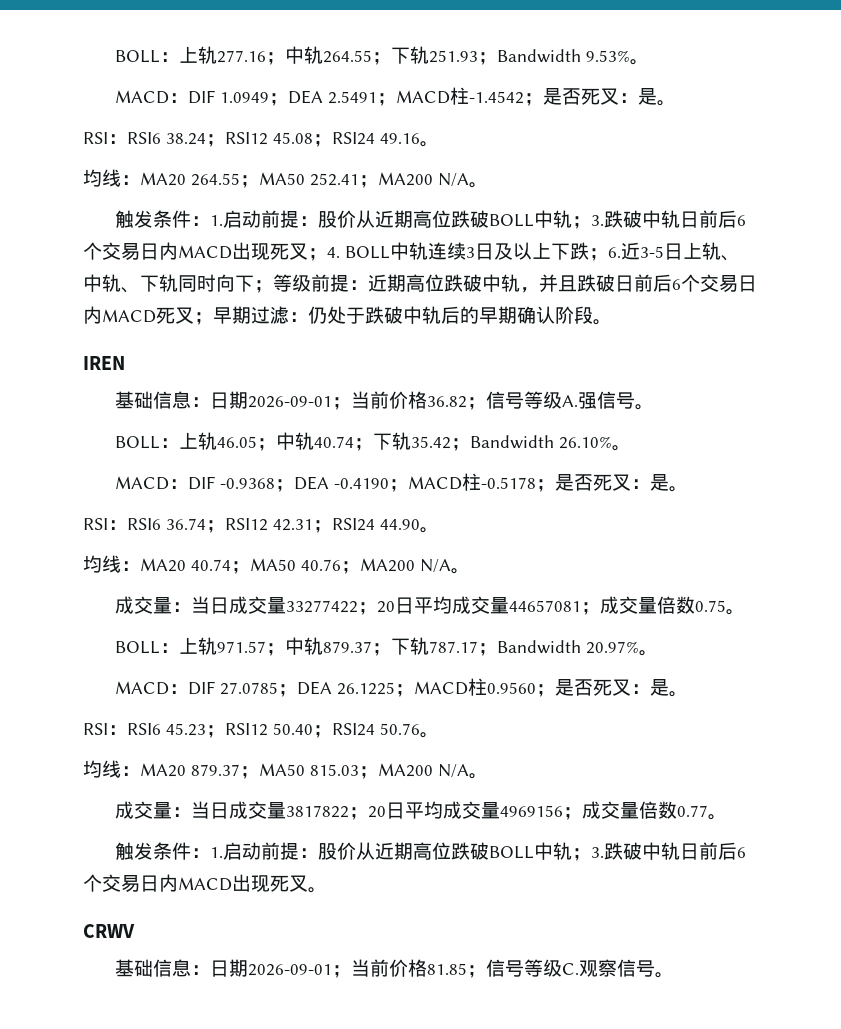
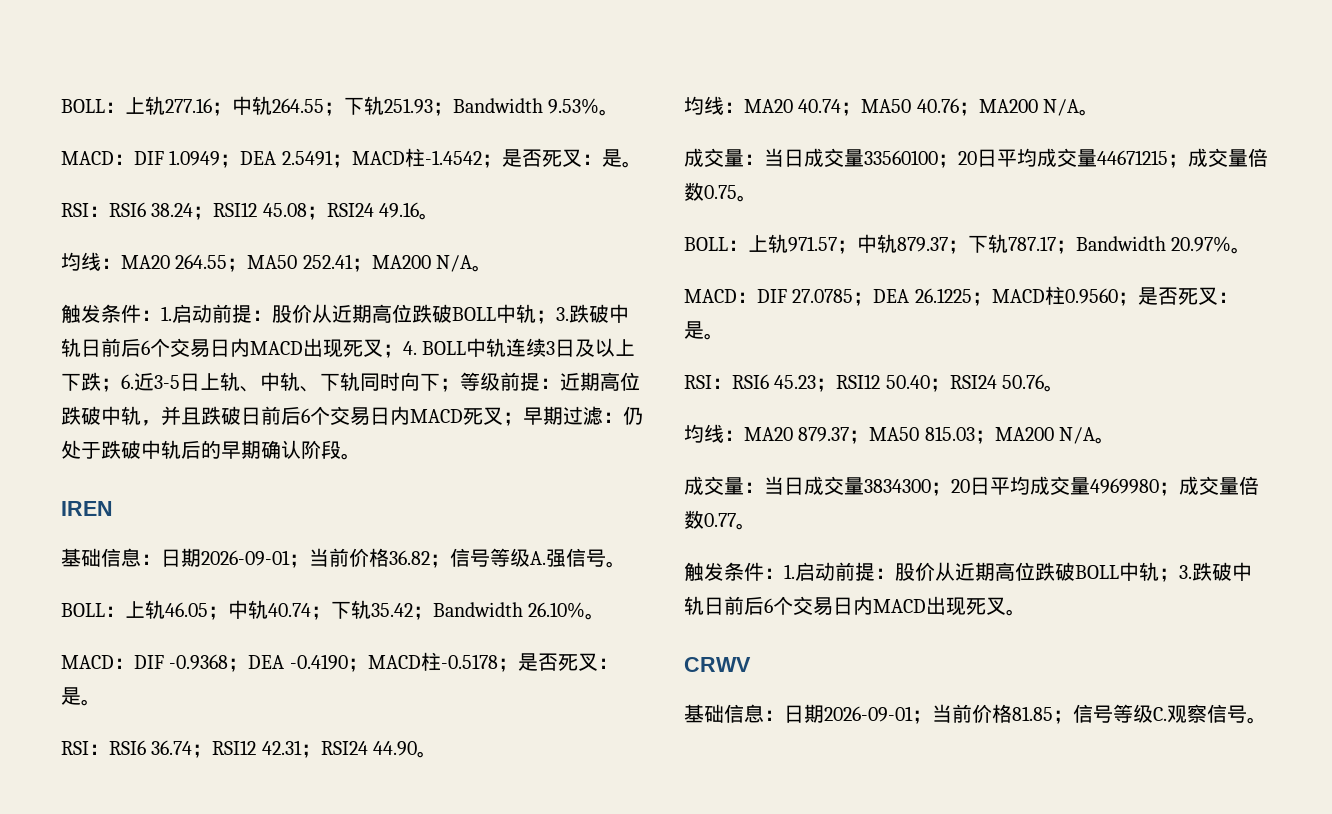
[286,596,582,615] 33277422；20日平均成交量44657081 -> [864,148,1168,168] 33560100；20日平均成交量44671215
[286,801,564,820] 3817822；20日平均成交量4969156 -> [864,476,1159,496] 3834300；20日平均成交量4969980

